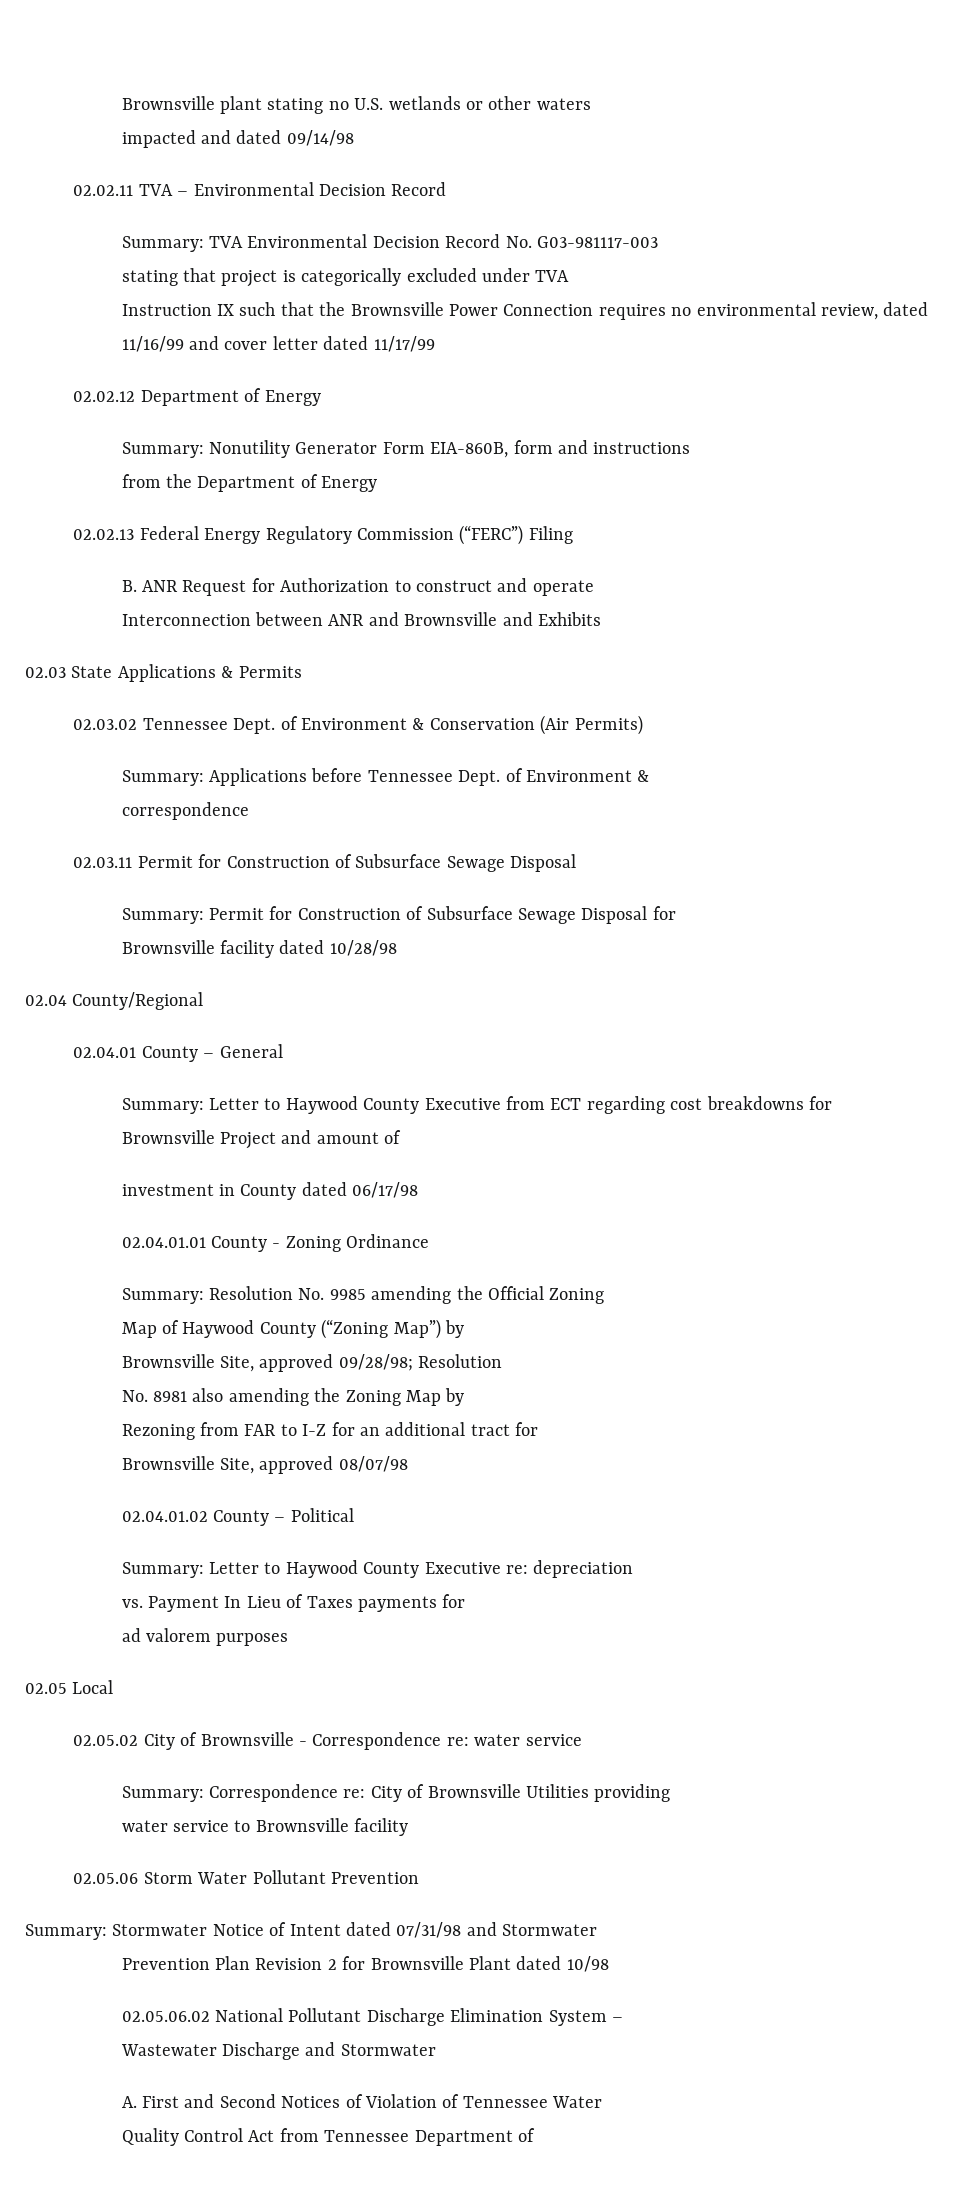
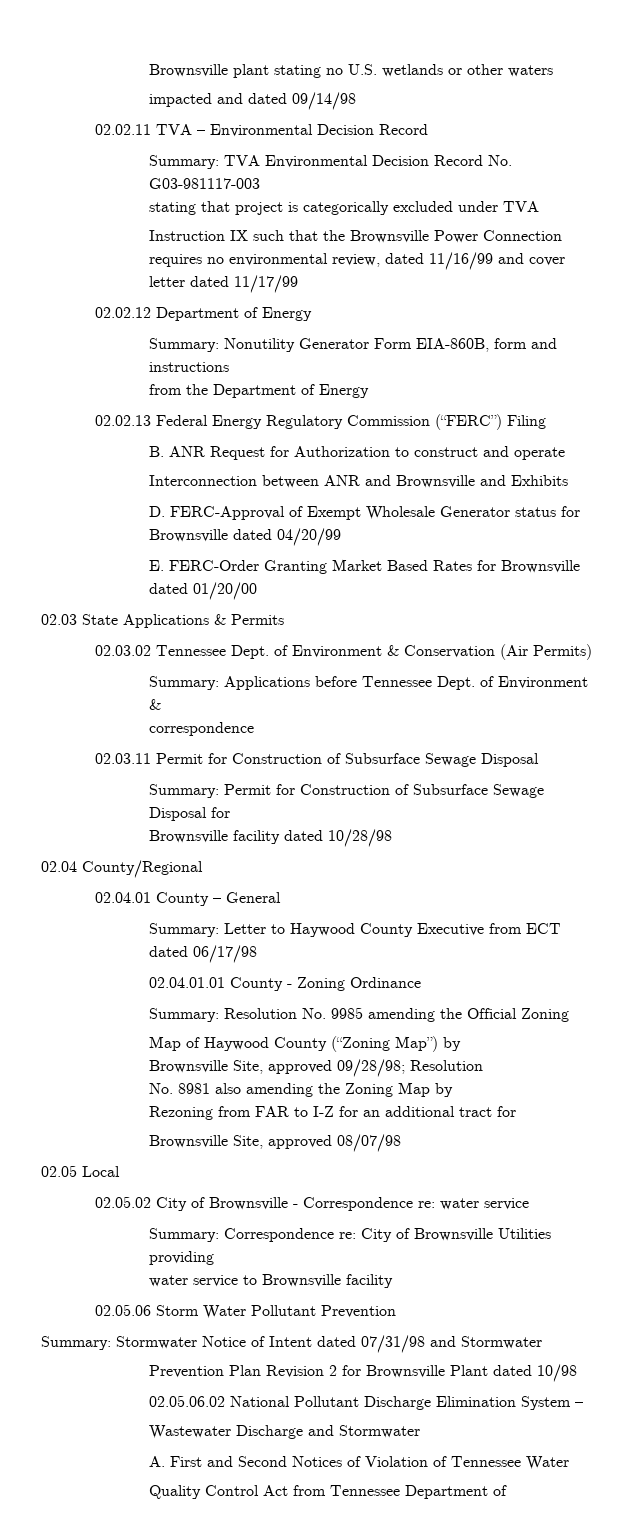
(602, 619) none -> [148,506,580,520] [148,528,341,546] [148,559,580,574] [148,582,257,600] // D. FERC-Approval of Exempt Wholesale Generator status for Brownsville dated 04/20/99 // E. FERC-Order Granting Market Based Rates for Brownsville dated 01/20/00
[586,1096,833,1114] [121,1130,402,1149] [121,1184,297,1200] regarding cost breakdowns for Brownsville Project and amount of // investment in County -> (561, 928) none
[121,1508,354,1526] [121,1560,634,1578] [121,1594,466,1612] [121,1628,289,1646] // 02.04.01.02 County – Political // Summary: Letter to Haywood County Executive re: depreciation // vs. Payment In Lieu of Taxes payments for // ad valorem purposes -> (401, 1143) none

